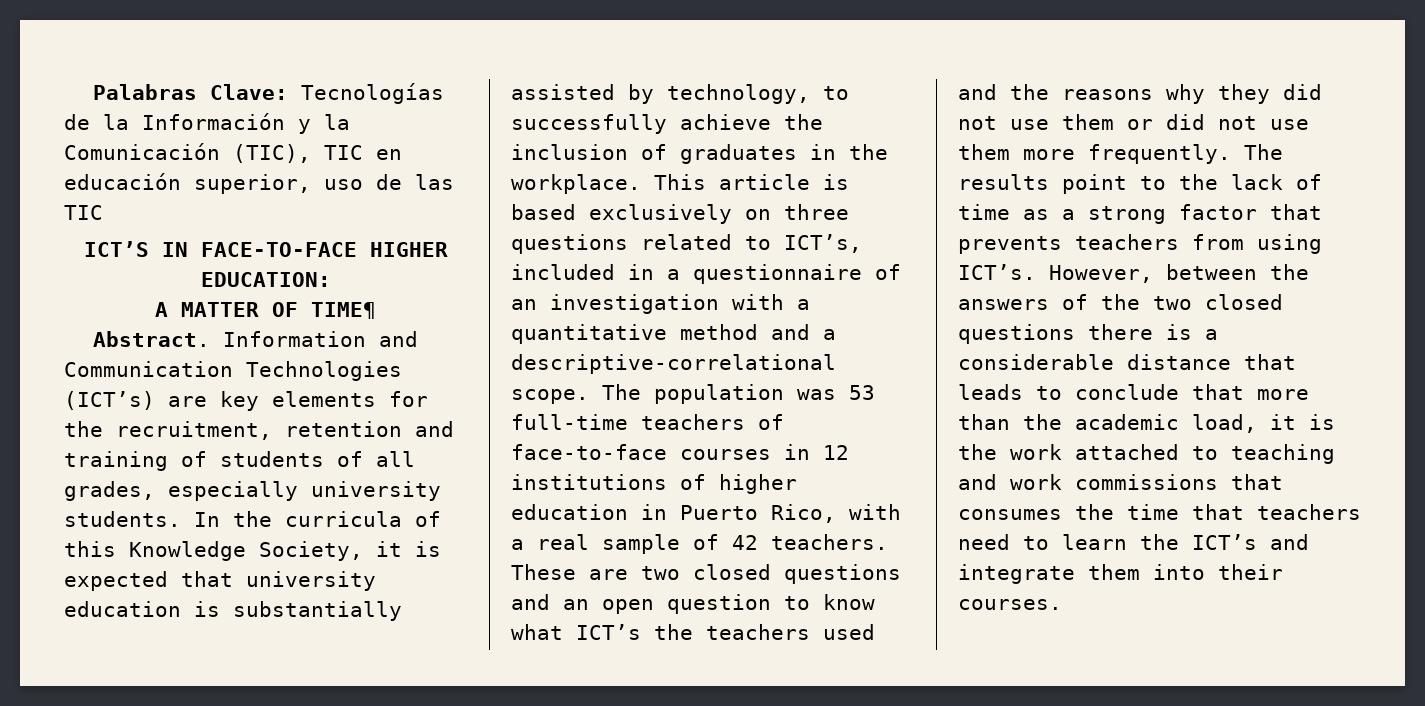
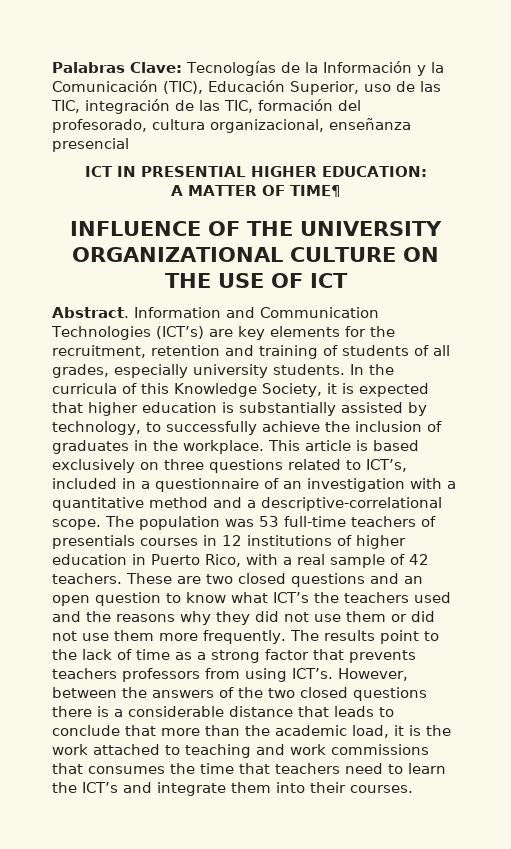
[324,145,402,160] [64,173,454,194] [64,205,103,220] [83,241,357,257] TIC en educación superior, uso de las TIC // ICT’S IN FACE-TO-FACE -> [208,80,441,95] [51,99,361,114] [52,118,411,133] [52,138,129,152] [84,166,246,177] Educación Superior, uso de las TIC, integración de las TIC, formación del profesorado, cultura organizacional, enseñanza presencial // ICT IN PRESENTIAL
(376, 310) none -> [70,221,442,236] [72,247,439,262] [164,273,348,288] // INFLUENCE OF THE UNIVERSITY ORGANIZATIONAL CULTURE ON THE USE OF ICT
[246,571,376,591] university -> [88,402,138,416] higher
[511,444,667,460] face-to-face -> [52,535,135,549] presentials
(1179, 242) none -> [122,668,200,682] professors

